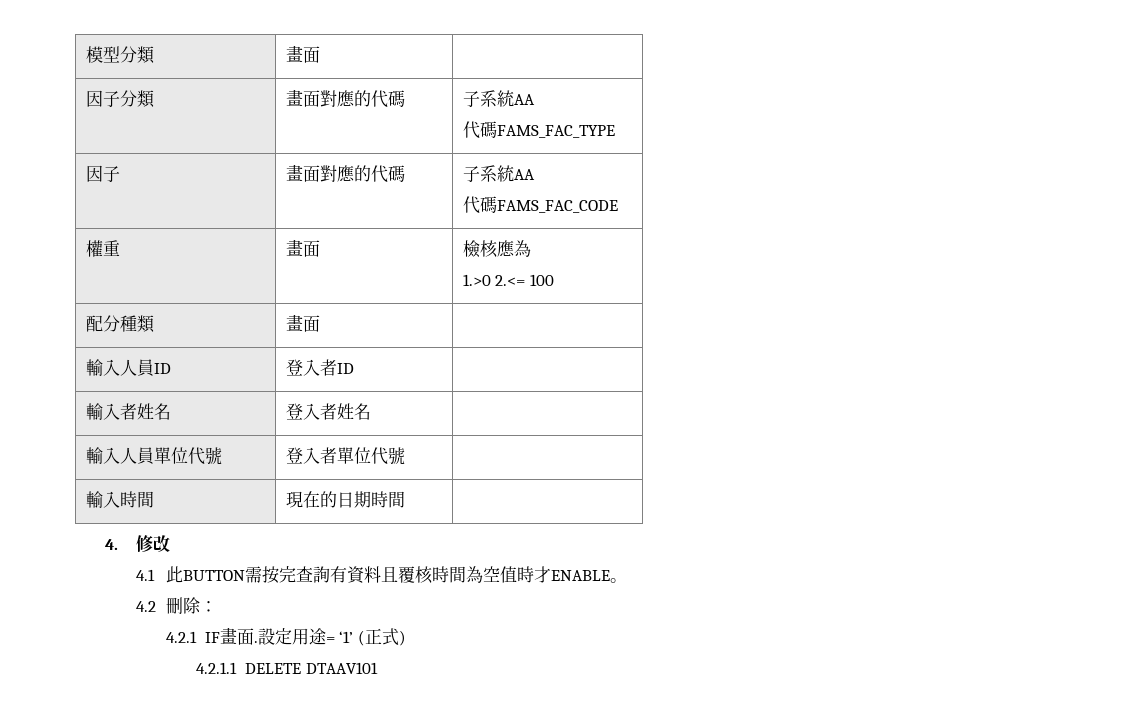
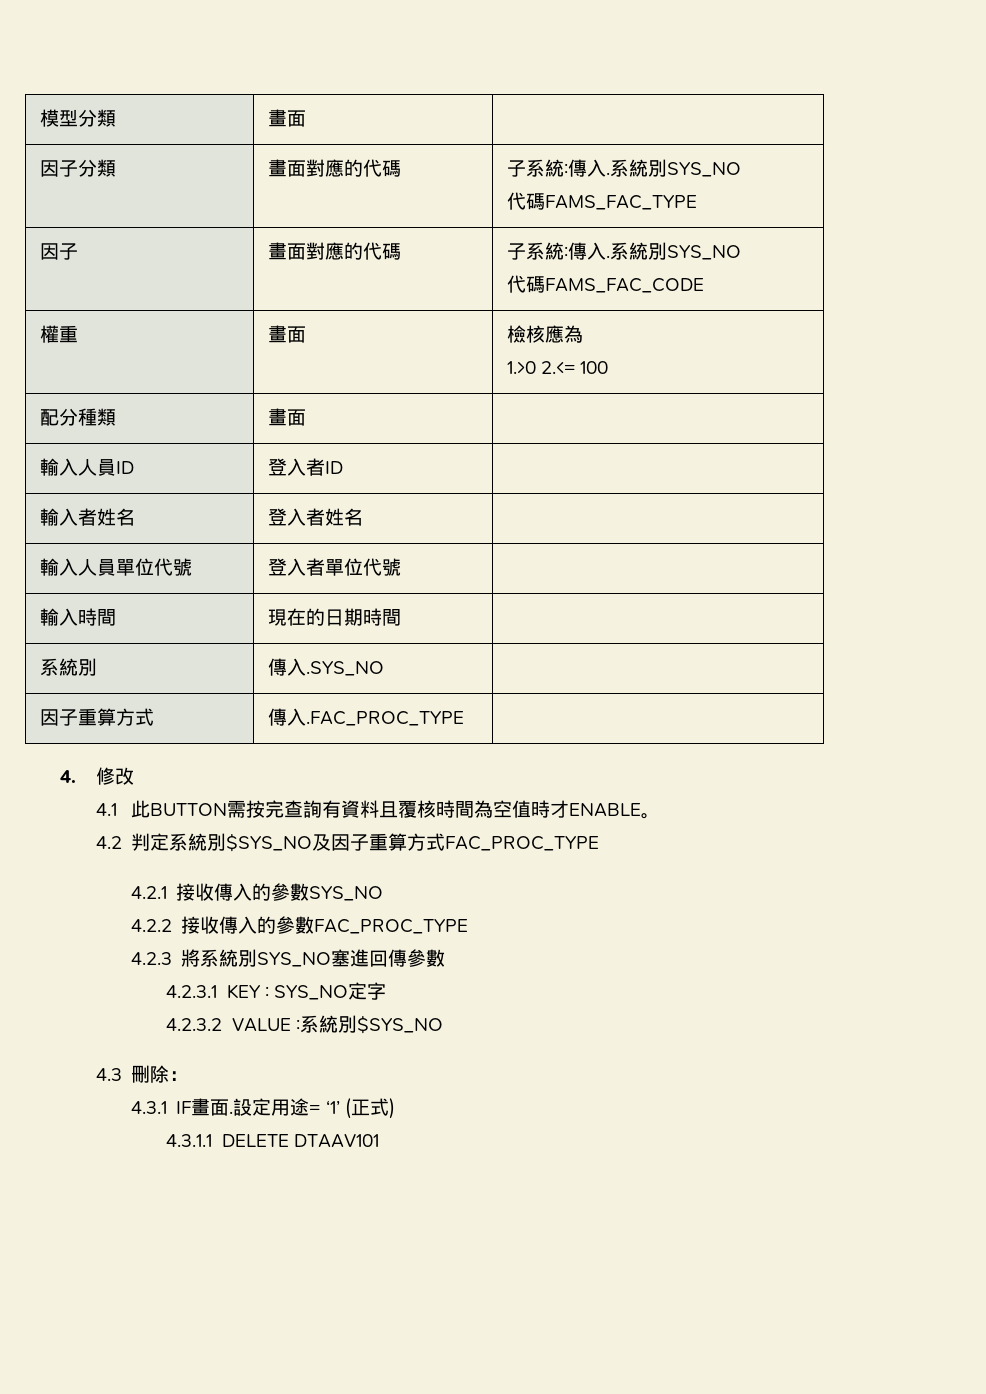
[513,94,535,105] AA -> [563,159,741,177] :傳入.系統別SYS_NO
[513,169,535,180] AA -> [563,242,741,260] :傳入.系統別SYS_NO
(405, 499) none -> [39,658,97,676] [267,658,384,676] [39,708,154,726] [267,708,464,726] // 系統別 | 傳入.SYS_NO | // 因子重算方式 | 傳入.FAC_PROC_TYPE |
(156, 606) none -> [131,833,600,852] [130,883,384,901] [130,916,469,934] [130,949,446,967] [166,982,386,1000] [166,1015,443,1034] [95,1068,122,1081] 判定系統別$SYS_NO及因子重算方式FAC_PROC_TYPE // 4.2.1接收傳入的參數SYS_NO // 4.2.2接收傳入的參數FAC_PROC_TYPE // 4.2.3將系統別SYS_NO塞進回傳參數 // 4.2.3.1 KEY : SYS_NO定字 // 4.2.3.2 VALUE :系統別$SYS_NO // 4.3
[166,631,198,643] 4.2.1 -> [130,1101,167,1114] 4.3.1
[196,662,238,674] 4.2.1.1 -> [166,1134,213,1147] 4.3.1.1

